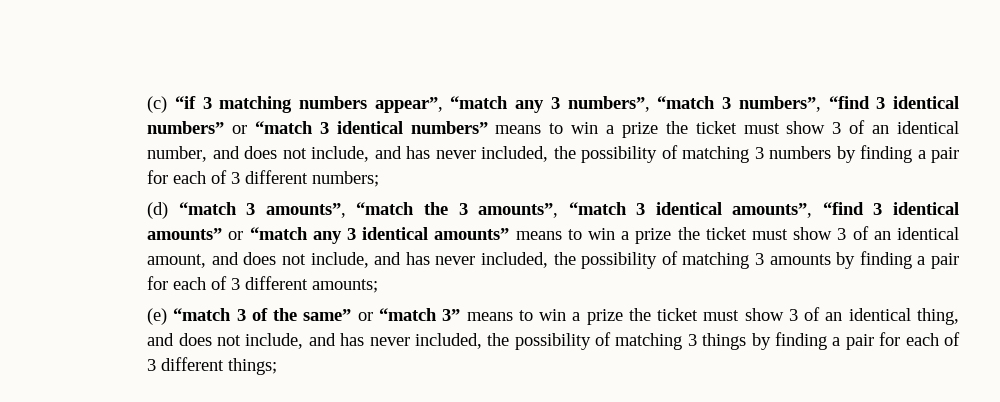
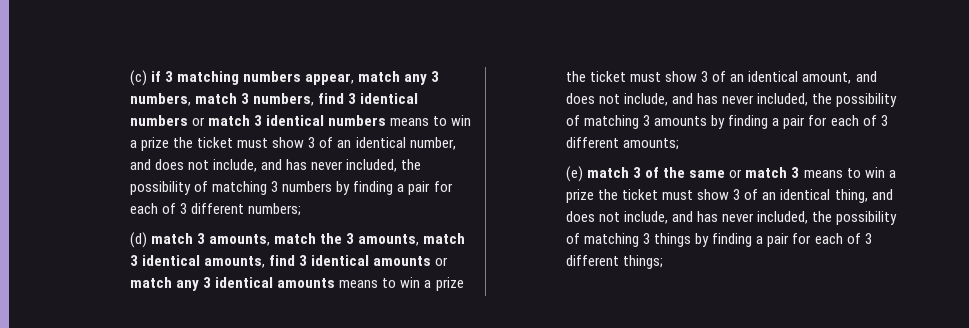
[174,96,196,109] “if -> [151,71,162,82] if
[374,96,959,113] [147,121,488,134] appear”, “match any 3 numbers”, “match 3 numbers”, “find 3 identical numbers” or “match 3 identical numbers” -> [305,71,440,85] [130,93,419,106] [130,115,387,126] appear, match any 3 numbers, match 3 numbers, find 3 identical numbers or match 3 identical numbers
[178,202,959,218] [147,227,308,240] “match 3 amounts”, “match the 3 amounts”, “match 3 identical amounts”, “find 3 identical amounts” or “match -> [151,233,466,246] [130,255,449,268] [130,277,173,288] match 3 amounts, match the 3 amounts, match 3 identical amounts, find 3 identical amounts or match
[434,228,510,240] amounts” -> [277,278,336,288] amounts
[173,308,232,321] “match -> [587,167,630,178] match
[303,308,461,321] same” or “match 3” -> [689,167,800,178] same or match 3

